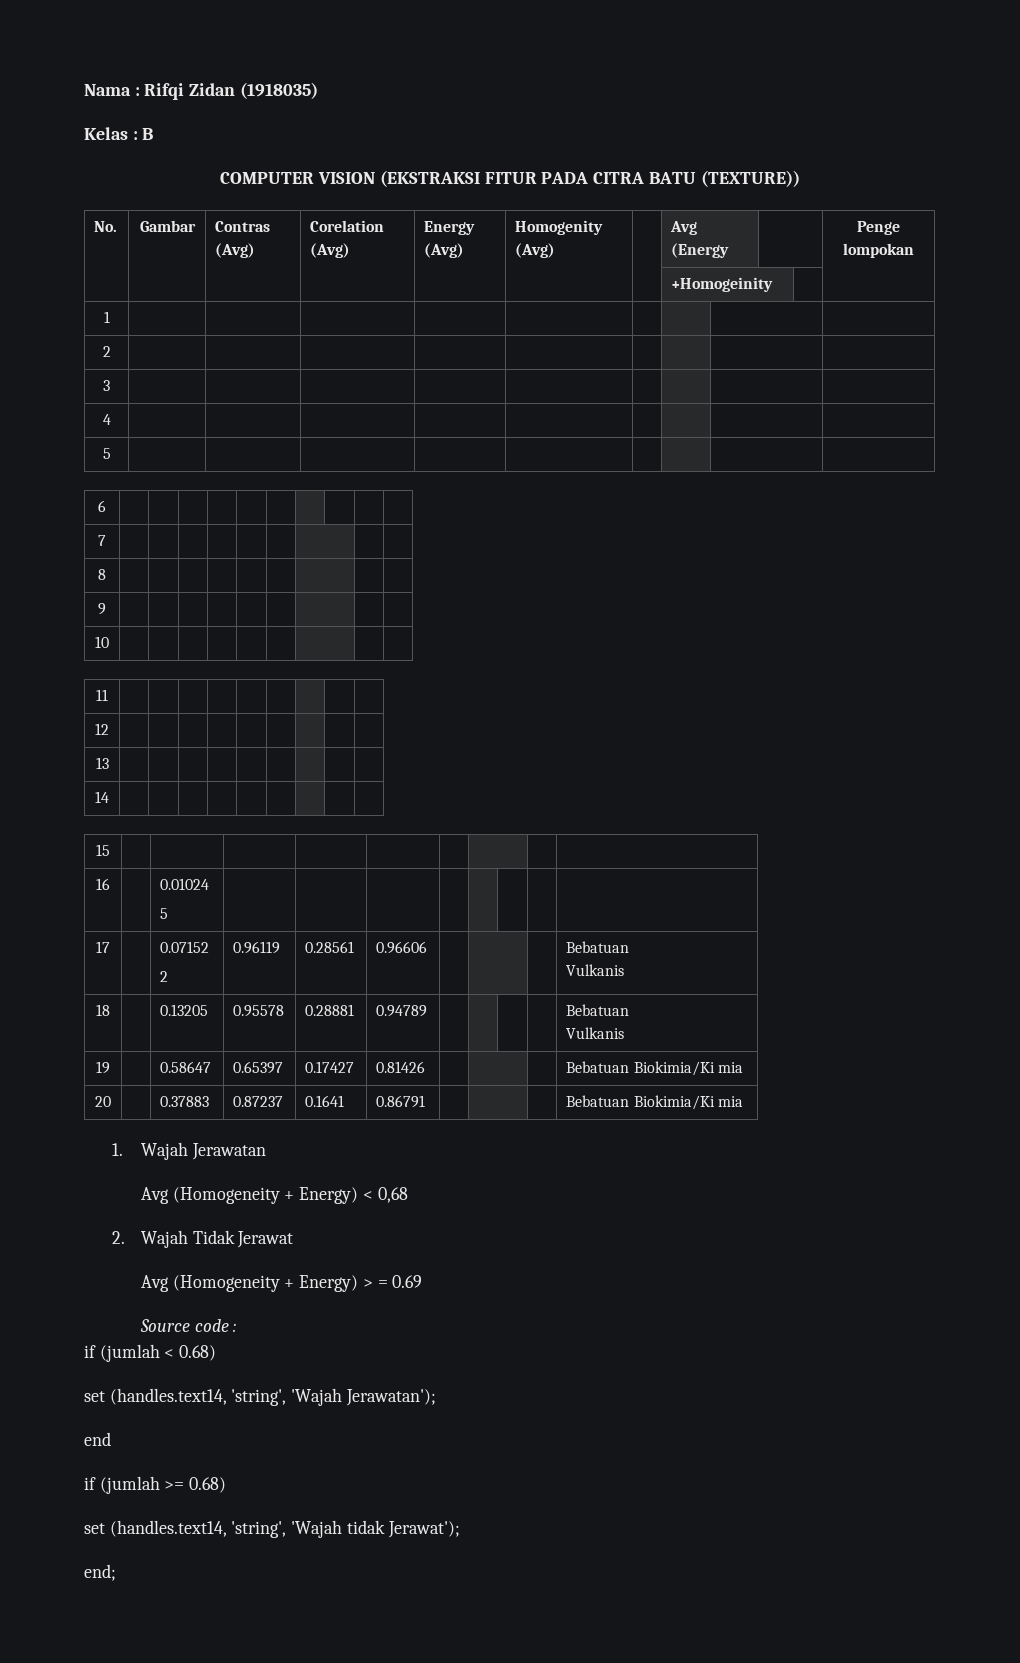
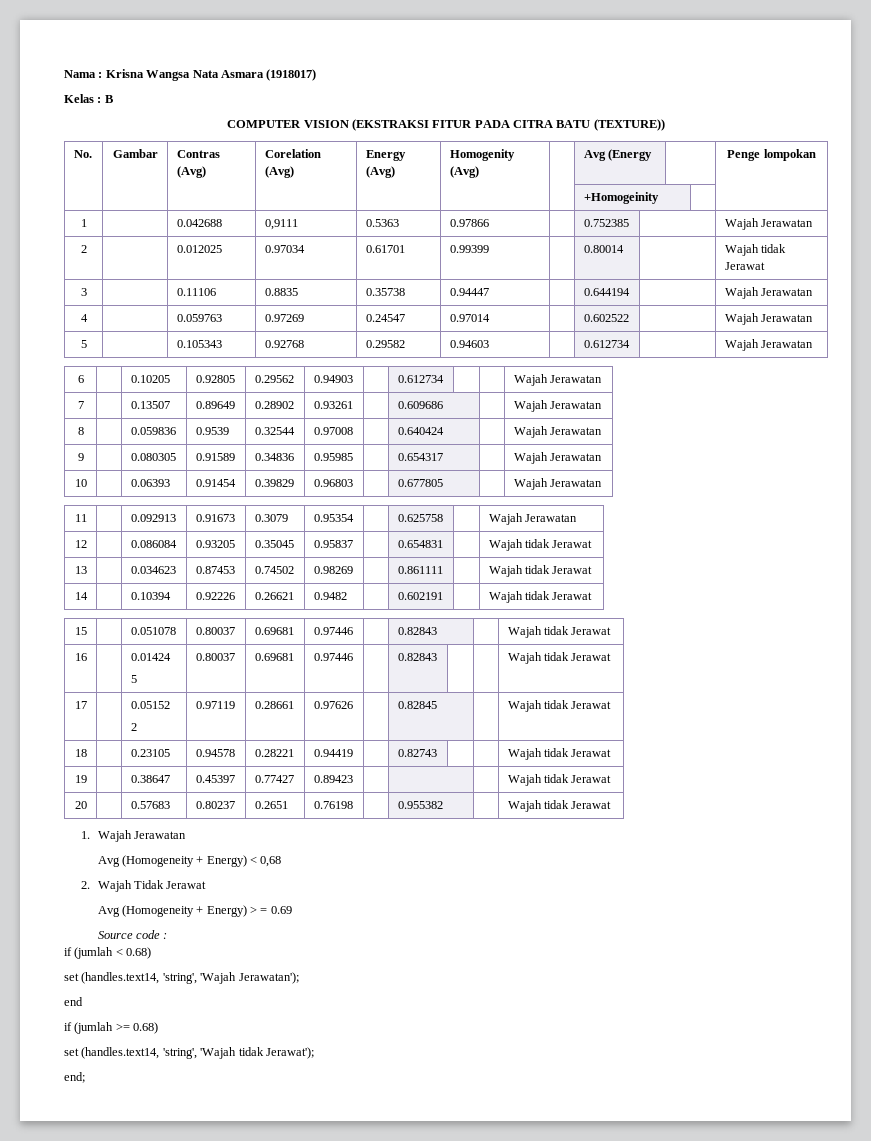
[144,82,318,100] Rifqi Zidan (1918035) -> [105,69,317,81] Krisna Wangsa Nata Asmara (1918017)
[102,346,111,357] [103,380,110,391] [102,414,111,425] [102,448,111,459] [98,500,106,512] [98,535,106,546] [98,569,106,580] [98,603,106,615] [95,636,109,648] [96,689,108,701] [95,723,109,735] [95,757,109,769] [95,791,109,803] [96,844,110,856] [96,878,110,890] [160,878,210,890] [160,908,169,919] [96,941,110,953] [160,941,210,953] [160,971,169,982] [233,941,281,954] [305,941,355,953] [376,941,428,954] [566,941,630,953] [566,964,625,976] [96,1004,110,1016] [160,1004,209,1016] [233,1005,285,1017] [305,1004,355,1016] [376,1005,428,1017] [566,1004,630,1016] [566,1027,625,1039] [96,1061,110,1074] [160,1061,212,1073] [233,1061,284,1074] [305,1061,355,1073] [376,1061,426,1073] [566,1061,743,1076] [95,1096,111,1107] [160,1096,210,1107] [233,1096,284,1107] [305,1095,345,1107] [376,1095,426,1108] [566,1095,743,1110] | | | | | | | // 2 | | | | | | | | | // 3 | | | | | | | | | // 4 | | | | | | | | | // 5 | | | | | | | | | // 6 | | | | | | | | | | // 7 | | | | | | | | | // 8 | | | | | | | | | // 9 | | | | | | | | | // 10 | | | | | | | | | // 11 | | | | | | | | | // 12 | | | | | | | | | // 13 | | | | | | | | | // 14 | | | | | | | | | // 15 | | | | | | | | | // 16 | | 0.01024 // 5 | | | | | | | | // 17 | | 0.07152 // 2 | 0.96119 | 0.28561 | 0.96606 | | | | Bebatuan // Vulkanis // 18 | | 0.13205 | 0.95578 | 0.28881 | 0.94789 | | | | | Bebatuan // Vulkanis // 19 | | 0.58647 | 0.65397 | 0.17427 | 0.81426 | | | | Bebatuan Biokimia/Ki mia // 20 | | 0.37883 | 0.87237 | 0.1641 | 0.86791 | | | | Bebatuan Biokimia/Ki mia -> [176,219,222,227] [264,219,298,230] [365,219,399,227] [449,219,489,227] [583,219,629,227] [724,218,813,230] [80,245,87,253] [176,245,222,253] [264,245,305,253] [365,245,405,253] [449,245,489,253] [583,245,624,253] [724,244,786,256] [724,262,765,270] [80,288,87,296] [176,288,216,296] [264,288,298,296] [365,288,405,296] [449,288,489,296] [583,288,630,296] [724,287,813,299] [80,314,88,322] [176,314,222,322] [264,314,304,322] [365,314,405,322] [449,314,490,322] [583,314,629,322] [724,313,813,325] [80,340,87,348] [176,340,222,348] [264,340,304,348] [365,340,405,348] [449,340,489,348] [583,340,630,348] [724,339,813,351] [77,375,84,383] [130,375,170,383] [195,375,235,383] [254,375,294,383] [313,375,353,383] [397,375,444,383] [513,374,602,386] [77,401,84,409] [130,401,170,409] [195,401,235,409] [254,401,294,409] [313,401,353,409] [397,401,443,409] [513,400,602,412] [77,427,84,435] [130,427,176,435] [195,427,229,435] [254,427,295,435] [313,427,353,435] [397,427,444,435] [513,426,602,438] [77,453,84,461] [130,453,176,461] [195,453,235,461] [254,453,294,461] [313,453,353,461] [397,453,443,461] [513,452,602,464] [74,479,87,487] [130,479,170,487] [195,479,236,487] [254,479,294,487] [313,479,353,487] [397,479,443,487] [513,478,602,490] [74,514,87,522] [130,514,176,522] [195,514,235,522] [254,514,288,522] [313,514,354,522] [397,514,443,522] [488,513,577,525] [74,540,87,548] [130,540,177,548] [195,540,235,548] [254,540,294,548] [313,540,353,548] [397,540,443,548] [488,539,593,551] [74,566,87,574] [130,566,176,574] [195,566,235,574] [254,566,294,574] [313,566,353,574] [397,566,443,574] [488,565,593,577] [74,592,88,600] [130,592,171,600] [195,592,235,600] [254,592,294,600] [313,592,347,600] [397,592,443,600] [488,591,593,603] [74,627,87,635] [130,627,176,635] [195,627,235,635] [254,627,294,635] [313,627,353,635] [397,627,437,635] [507,626,612,638] [74,653,87,661] [130,653,171,661] [130,675,137,683] [195,653,235,661] [254,653,294,661] [313,653,353,661] [397,653,437,661] [507,652,612,664] [74,701,87,709] [130,701,170,709] [130,723,137,731] [195,701,235,709] [254,701,294,709] [313,701,353,709] [397,701,437,709] [507,700,612,712] [74,749,87,757] [130,749,170,757] [195,749,235,757] [254,749,294,757] [313,749,353,757] [397,749,437,757] [507,748,612,760] [74,775,87,783] [130,775,170,783] [195,775,235,783] [254,775,294,783] [313,775,353,783] [507,774,612,786] [74,801,87,809] [130,801,170,809] [195,801,235,809] [254,801,288,809] [313,801,353,809] [397,801,443,809] [507,800,612,812] 0.042688 | 0,9111 | 0.5363 | 0.97866 | | 0.752385 | | Wajah Jerawatan // 2 | | 0.012025 | 0.97034 | 0.61701 | 0.99399 | | 0.80014 | | Wajah tidak Jerawat // 3 | | 0.11106 | 0.8835 | 0.35738 | 0.94447 | | 0.644194 | | Wajah Jerawatan // 4 | | 0.059763 | 0.97269 | 0.24547 | 0.97014 | | 0.602522 | | Wajah Jerawatan // 5 | | 0.105343 | 0.92768 | 0.29582 | 0.94603 | | 0.612734 | | Wajah Jerawatan // 6 | | 0.10205 | 0.92805 | 0.29562 | 0.94903 | | 0.612734 | | | Wajah Jerawatan // 7 | | 0.13507 | 0.89649 | 0.28902 | 0.93261 | | 0.609686 | | Wajah Jerawatan // 8 | | 0.059836 | 0.9539 | 0.32544 | 0.97008 | | 0.640424 | | Wajah Jerawatan // 9 | | 0.080305 | 0.91589 | 0.34836 | 0.95985 | | 0.654317 | | Wajah Jerawatan // 10 | | 0.06393 | 0.91454 | 0.39829 | 0.96803 | | 0.677805 | | Wajah Jerawatan // 11 | | 0.092913 | 0.91673 | 0.3079 | 0.95354 | | 0.625758 | | Wajah Jerawatan // 12 | | 0.086084 | 0.93205 | 0.35045 | 0.95837 | | 0.654831 | | Wajah tidak Jerawat // 13 | | 0.034623 | 0.87453 | 0.74502 | 0.98269 | | 0.861111 | | Wajah tidak Jerawat // 14 | | 0.10394 | 0.92226 | 0.26621 | 0.9482 | | 0.602191 | | Wajah tidak Jerawat // 15 | | 0.051078 | 0.80037 | 0.69681 | 0.97446 | | 0.82843 | | Wajah tidak Jerawat // 16 | | 0.01424 // 5 | 0.80037 | 0.69681 | 0.97446 | | 0.82843 | | | Wajah tidak Jerawat // 17 | | 0.05152 // 2 | 0.97119 | 0.28661 | 0.97626 | | 0.82845 | | Wajah tidak Jerawat // 18 | | 0.23105 | 0.94578 | 0.28221 | 0.94419 | | 0.82743 | | | Wajah tidak Jerawat // 19 | | 0.38647 | 0.45397 | 0.77427 | 0.89423 | | | | Wajah tidak Jerawat // 20 | | 0.57683 | 0.80237 | 0.2651 | 0.76198 | | 0.955382 | | Wajah tidak Jerawat

